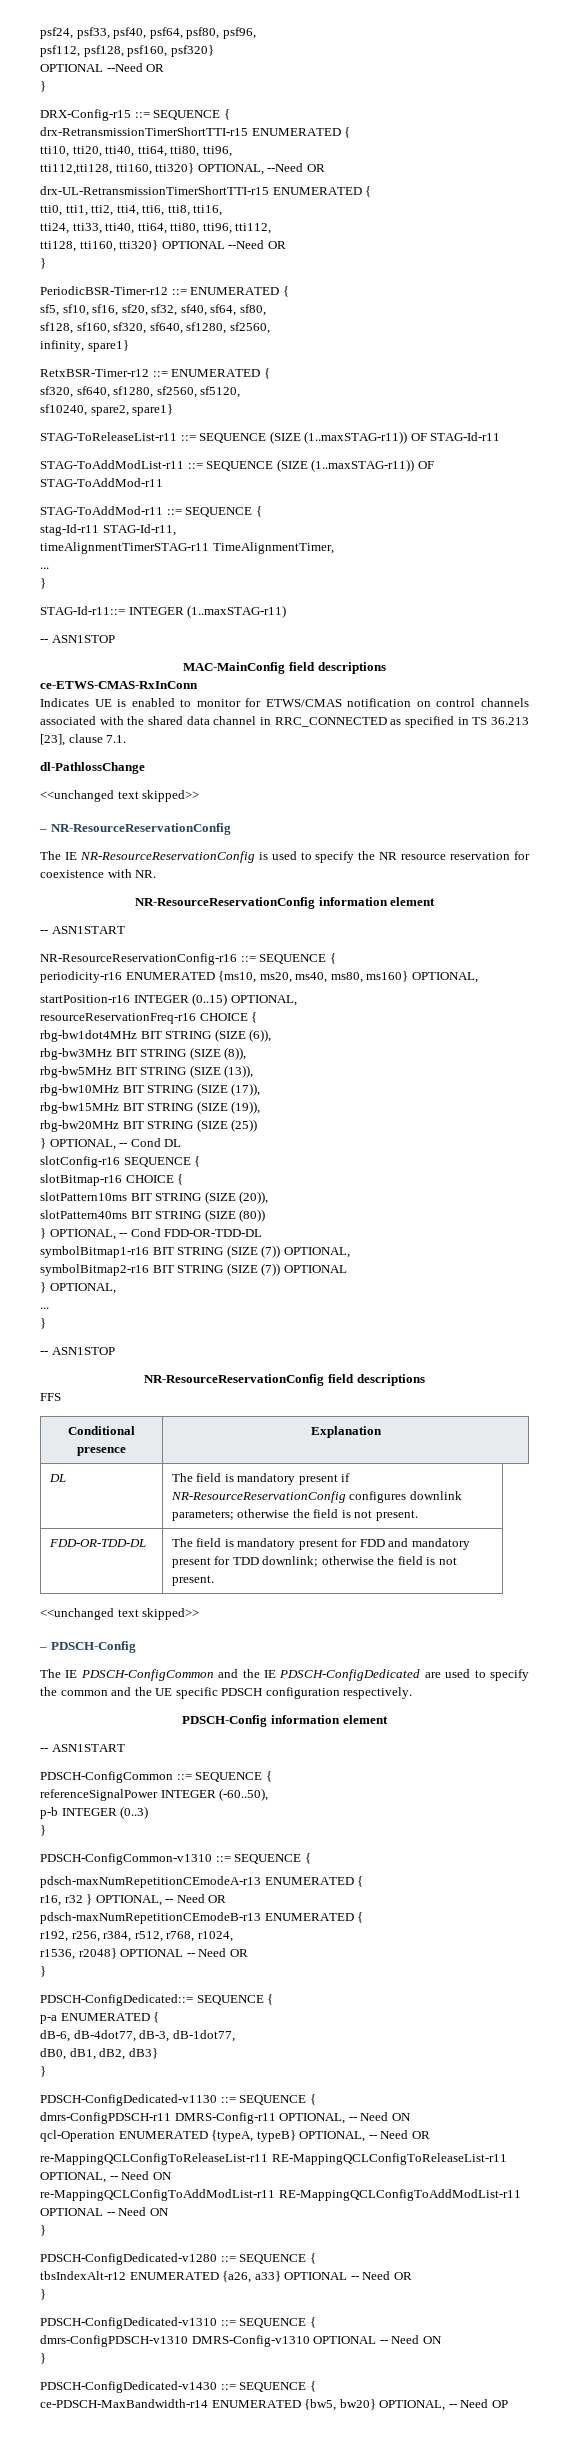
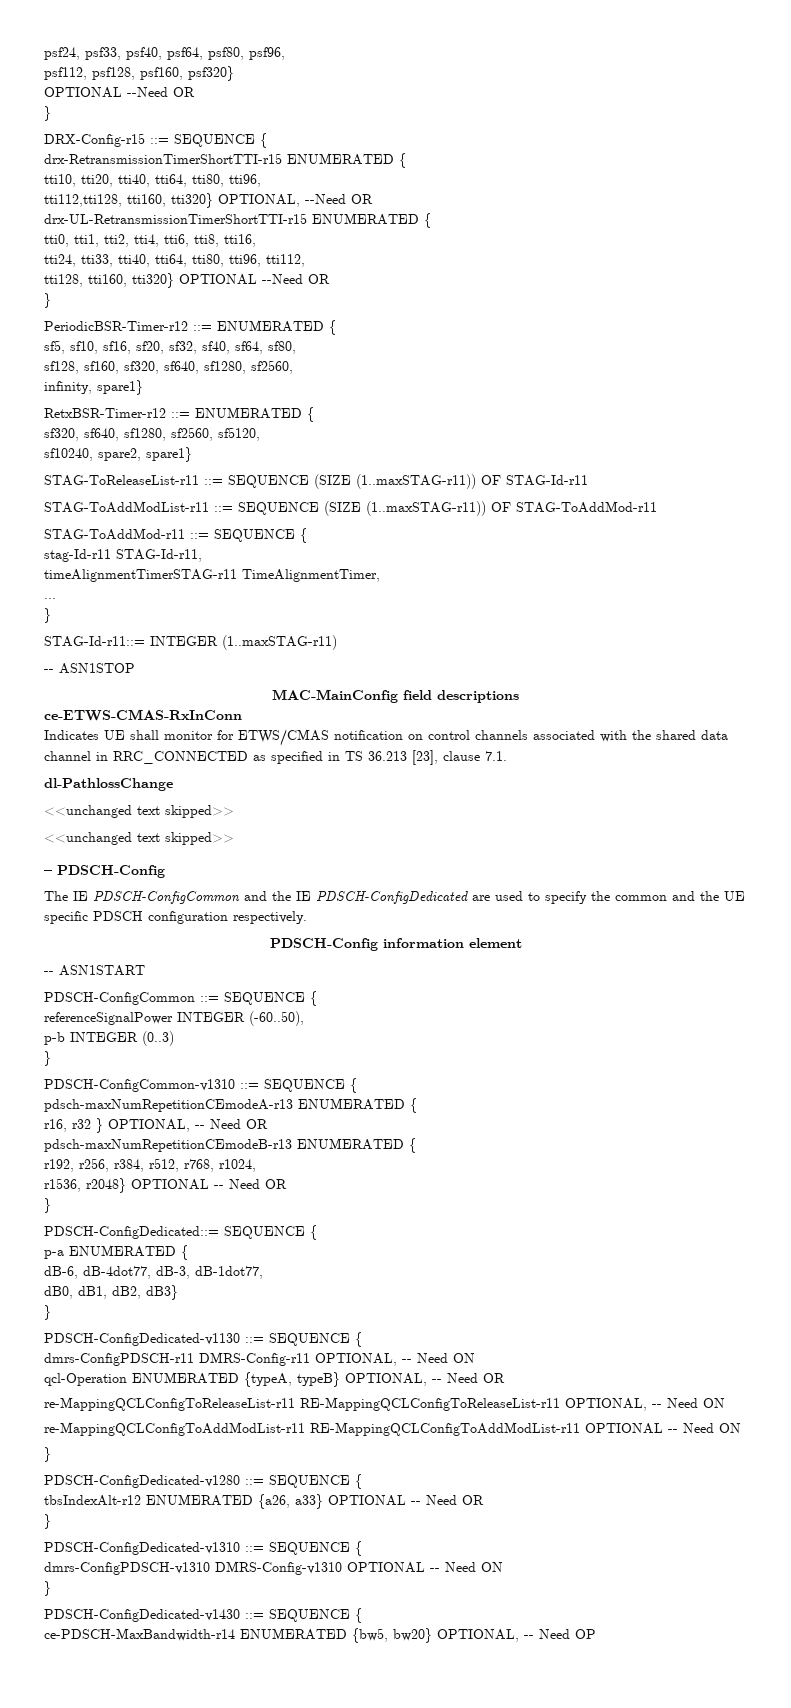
[117,698,192,707] is enabled to -> [130,730,159,740] shall
[39,823,231,835] [40,851,531,863] [40,869,157,878] [134,897,436,909] [40,926,125,934] [40,953,336,965] [40,971,478,983] [40,993,297,1006] [40,1012,258,1024] [40,1029,272,1042] [40,1047,247,1060] [40,1065,254,1078] [40,1083,261,1096] [40,1101,261,1114] [40,1119,258,1132] [40,1138,182,1150] [40,1156,201,1168] [40,1174,184,1186] [40,1191,269,1204] [40,1209,266,1222] [40,1228,263,1240] [40,1245,350,1258] [40,1263,347,1276] [40,1282,116,1294] [40,1307,49,1309] [40,1318,46,1329] [40,1347,115,1355] [144,1374,425,1386] [40,1393,61,1401] [68,1426,135,1435] [77,1447,126,1456] [310,1426,382,1438] [48,1474,66,1482] [171,1473,351,1485] [170,1491,462,1503] [171,1509,418,1521] [48,1539,146,1547] [171,1538,470,1550] [171,1556,457,1568] [171,1575,214,1586] // – NR-ResourceReservationConfig // The IE NR-ResourceReservationConfig is used to specify the NR resource reservation for coexistence with NR. // NR-ResourceReservationConfig information element // -- ASN1START // NR-ResourceReservationConfig-r16 ::= SEQUENCE { // periodicity-r16 ENUMERATED {ms10, ms20, ms40, ms80, ms160} OPTIONAL, // startPosition-r16 INTEGER (0..15) OPTIONAL, // resourceReservationFreq-r16 CHOICE { // rbg-bw1dot4MHz BIT STRING (SIZE (6)), // rbg-bw3MHz BIT STRING (SIZE (8)), // rbg-bw5MHz BIT STRING (SIZE (13)), // rbg-bw10MHz BIT STRING (SIZE (17)), // rbg-bw15MHz BIT STRING (SIZE (19)), // rbg-bw20MHz BIT STRING (SIZE (25)) // } OPTIONAL, -- Cond DL // slotConfig-r16 SEQUENCE { // slotBitmap-r16 CHOICE { // slotPattern10ms BIT STRING (SIZE (20)), // slotPattern40ms BIT STRING (SIZE (80)) // } OPTIONAL, -- Cond FDD-OR-TDD-DL // symbolBitmap1-r16 BIT STRING (SIZE (7)) OPTIONAL, // symbolBitmap2-r16 BIT STRING (SIZE (7)) OPTIONAL // } OPTIONAL, // ... // } // -- ASN1STOP // NR-ResourceReservationConfig field descriptions // FFS // Conditional presence | Explanation // DL | The field is mandatory present if NR-ResourceReservationConfig configures downlink parameters; otherwise the field is not present. // FDD-OR-TDD-DL | The field is mandatory present for FDD and mandatory present for TDD downlink; otherwise the field is not present. -> (234, 811) none

